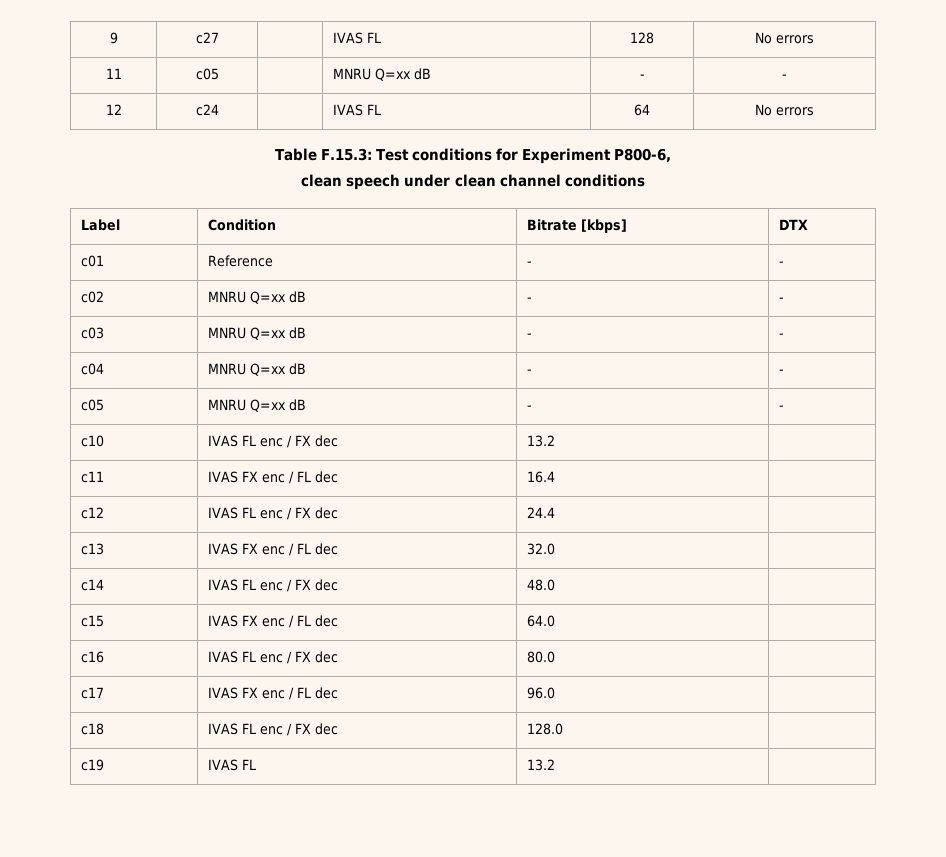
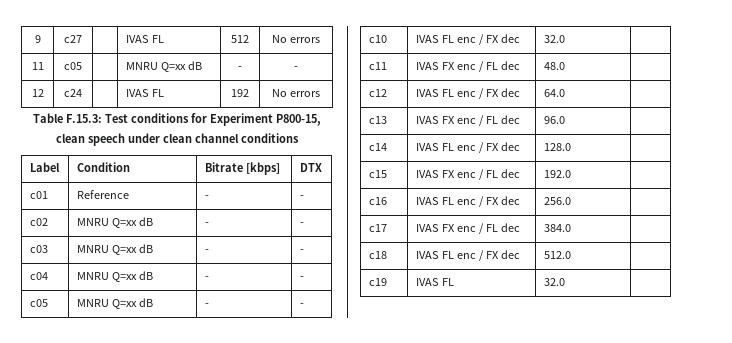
[630,32,654,44] 128 -> [231,35,249,43] 512
[634,104,650,116] 64 -> [231,89,249,97] 192
[614,148,672,163] P800-6, -> [275,114,321,126] P800-15,
[527,435,556,447] 13.2 -> [543,35,565,43] 32.0
[527,471,556,483] 16.4 -> [543,62,565,70] 48.0
[527,507,556,518] 24.4 -> [543,89,565,97] 64.0
[527,543,556,555] 32.0 -> [543,116,565,124] 96.0
[527,579,556,591] 48.0 -> [543,143,571,151] 128.0
[527,615,556,627] 64.0 -> [543,170,571,178] 192.0
[527,651,556,663] 80.0 -> [543,197,571,205] 256.0
[527,687,556,699] 96.0 -> [543,224,571,232] 384.0
[527,723,564,735] 128.0 -> [543,251,571,259] 512.0
[527,759,556,771] 13.2 -> [543,278,565,286] 32.0

